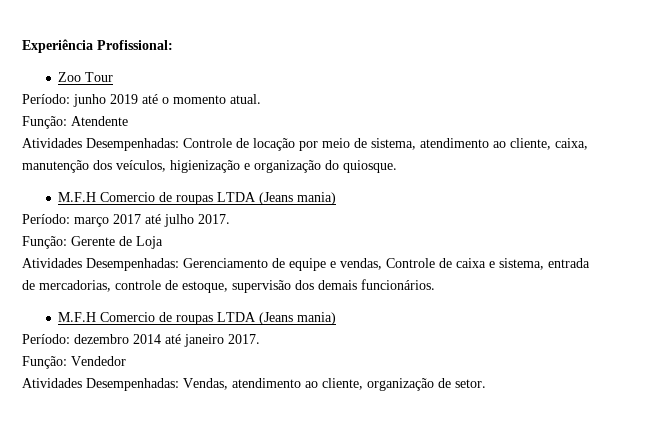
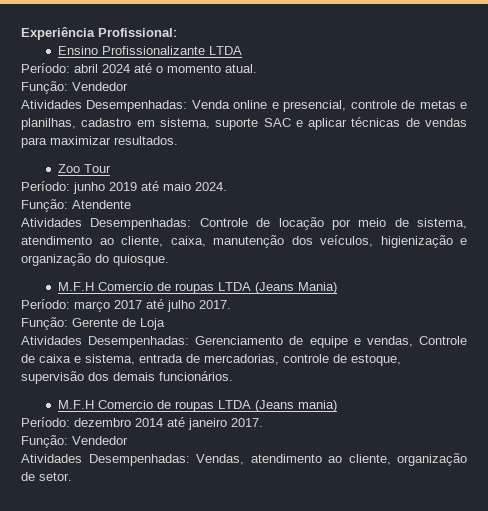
(173, 45) none -> [57,46,242,55] [21,63,257,73] [21,81,128,94] [21,100,468,112] [21,117,468,130] [21,136,178,148] // Ensino Profissionalizante LTDA // Período: abril 2024 até o momento atual. // Função: Vendedor // Atividades Desempenhadas: Venda online e presencial, controle de metas e planilhas, cadastro em sistema, suporte SAC e aplicar técnicas de vendas para maximizar resultados.
[162,94,261,104] o momento atual. -> [163,182,227,191] maio 2024.
[297,192,337,205] mania) -> [297,282,337,294] Mania)

